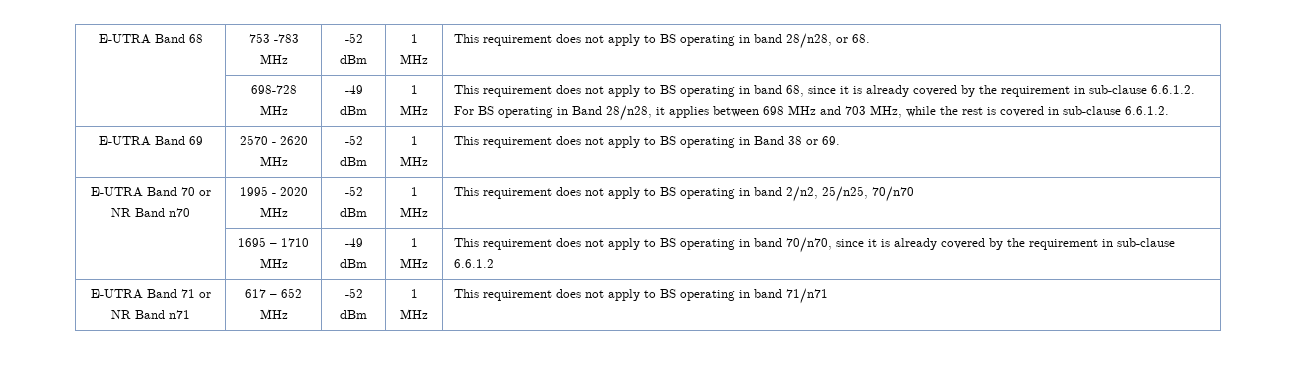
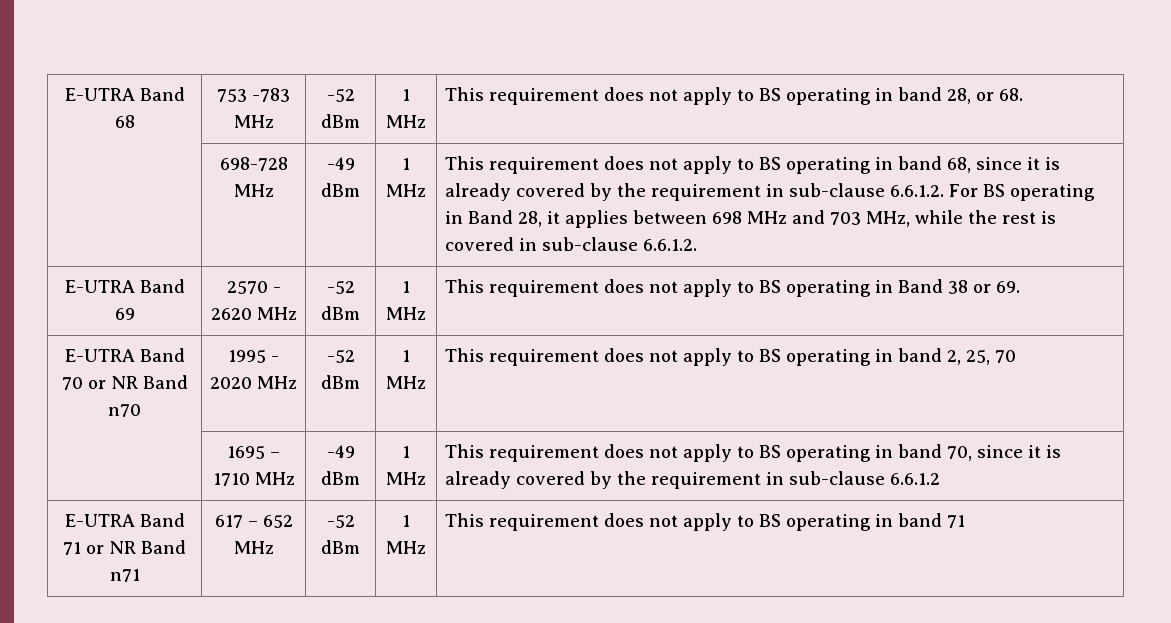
[785,33,832,49] 28/n28, -> [946,88,971,104] 28,
[605,105,652,121] 28/n28, -> [517,211,542,227] 28,
[785,186,914,202] 2/n2, 25/n25, 70/n70 -> [946,350,1016,365] 2, 25, 70
[785,237,832,253] 70/n70, -> [946,446,972,461] 70,
[785,288,828,304] 71/n71 -> [946,515,965,528] 71

